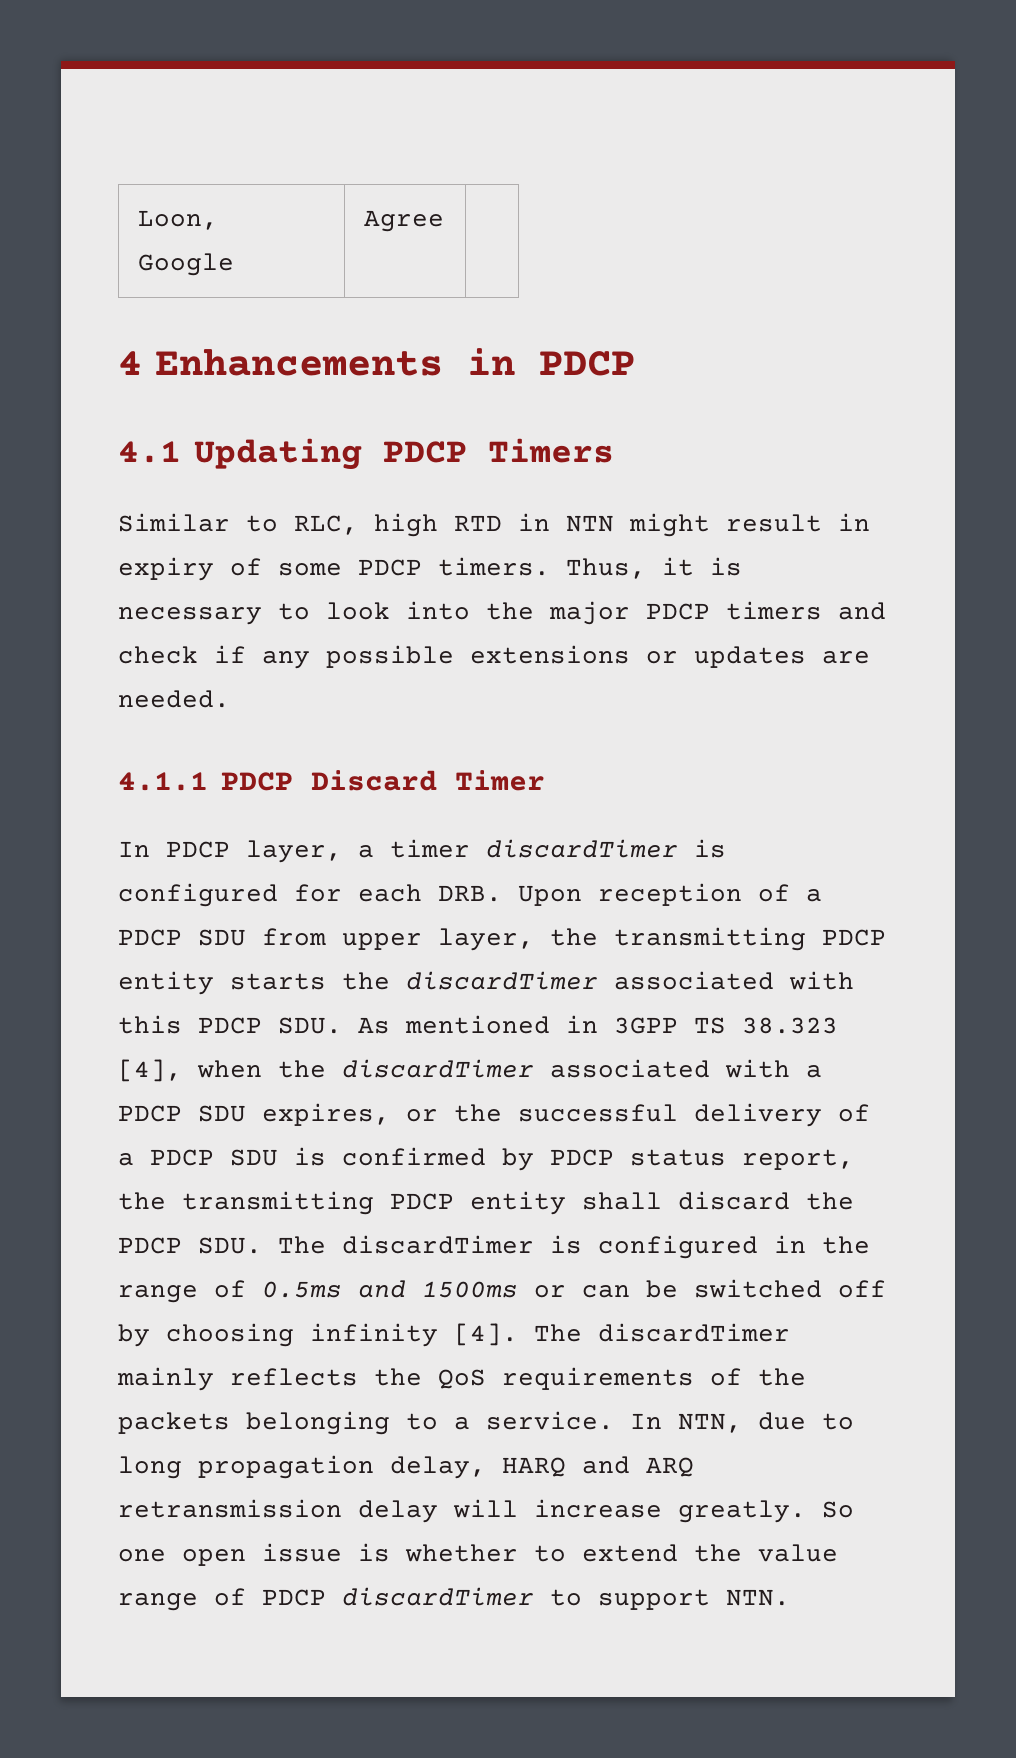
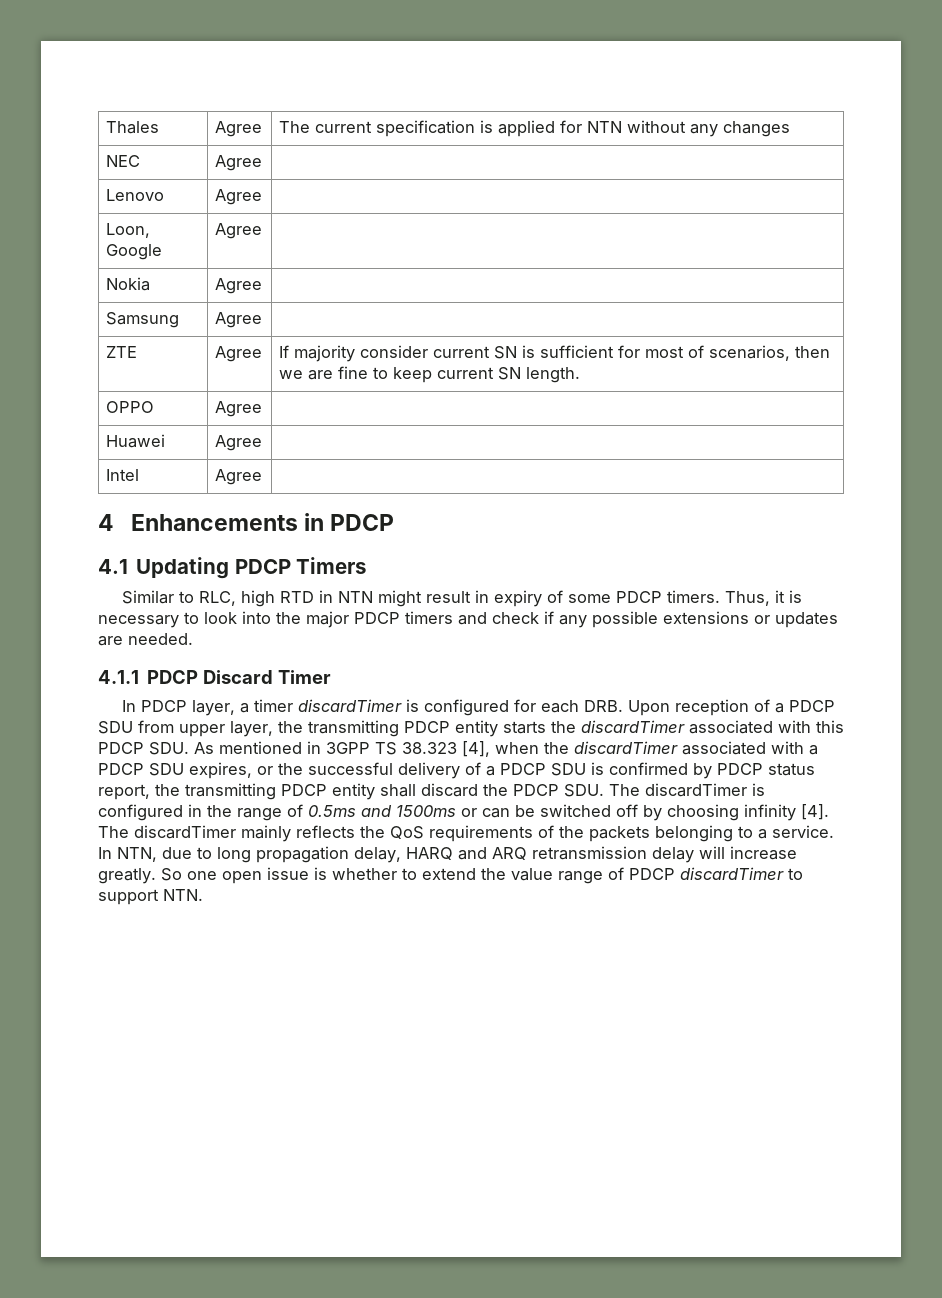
[138,210,219,230] [138,253,235,276] Loon, Google -> [106,121,160,134] [215,121,263,137] [279,120,791,137] [106,155,141,167] [215,155,263,171] [106,189,165,201] [215,189,263,205] [106,223,151,238] [106,244,163,260] [215,223,263,239] [106,277,151,291] [215,278,263,294] [106,312,180,328] [215,312,263,328] [106,346,138,358] [215,346,263,362] [279,345,831,362] [279,366,581,383] [106,401,155,413] [215,401,263,417] [106,434,166,448] [215,435,263,451] [106,469,140,481] Thales | Agree | The current specification is applied for NTN without any changes // NEC | Agree | // Lenovo | Agree | // Loon, Google | Agree | // Nokia | Agree | // Samsung | Agree | // ZTE | Agree | If majority consider current SN is sufficient for most of scenarios, then we are fine to keep current SN length. // OPPO | Agree | // Huawei | Agree | // Intel

